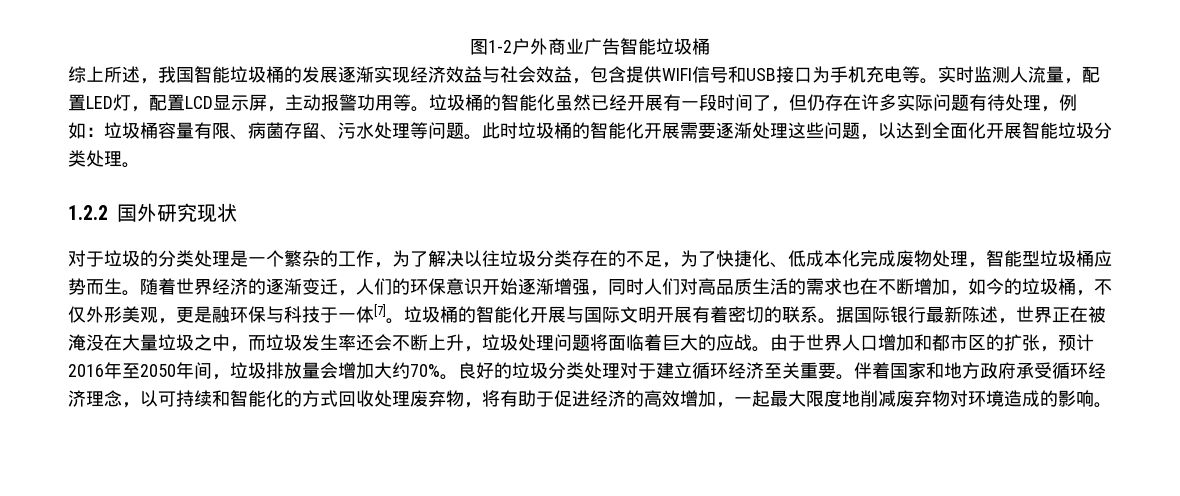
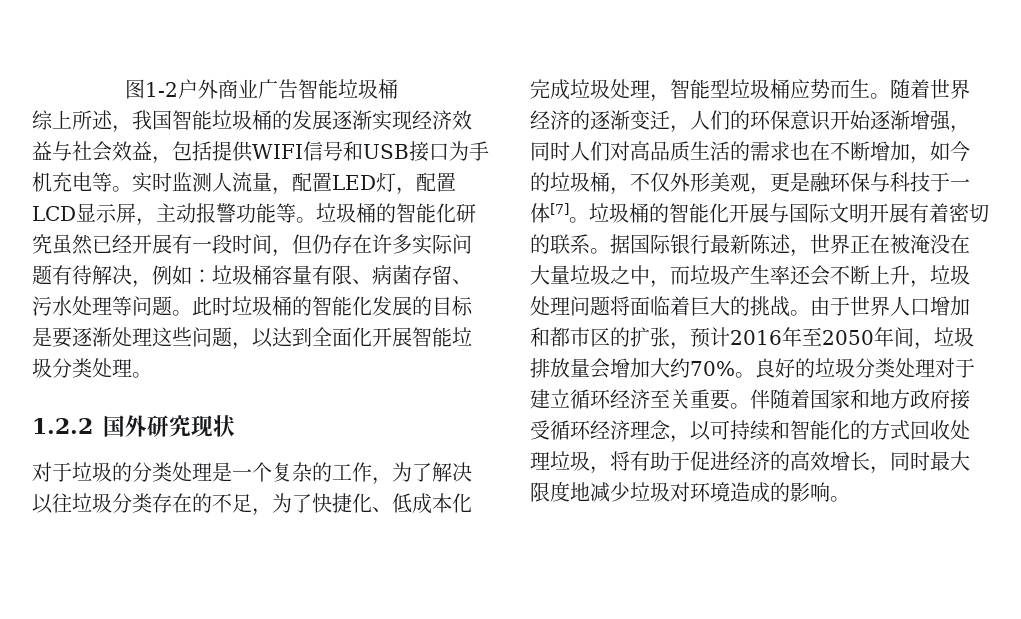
[608,66,626,83] 含 -> [192,141,212,161] 括
[375,95,393,111] 用 -> [256,203,276,223] 能
(555, 102) none -> [456,203,476,223] [32,234,52,254] 研究
[753,95,771,111] 了 -> (272, 244) none
[1005,94,1041,111] 处理 -> [92,265,132,285] 解决
[644,122,698,139] 开展需 -> [372,296,473,316] [32,327,52,347] 发展的目标是
[284,250,302,267] 繁 -> [272,462,292,482] 复
[896,250,932,267] 废物 -> [570,79,610,99] 垃圾
[302,334,320,351] 发 -> [730,265,750,285] 产
[716,334,734,351] 应 -> [750,296,770,316] 挑
(872, 370) none -> [770,389,790,409] 随
[1016,363,1034,379] 承 -> [950,389,970,410] 接
[410,390,464,407] 废弃物 -> [550,451,590,471] 垃圾
[698,390,770,408] 加，一起 -> [850,451,930,474] 长，同时
[860,390,950,407] 削减废弃物 -> [590,482,670,502] 减少垃圾

